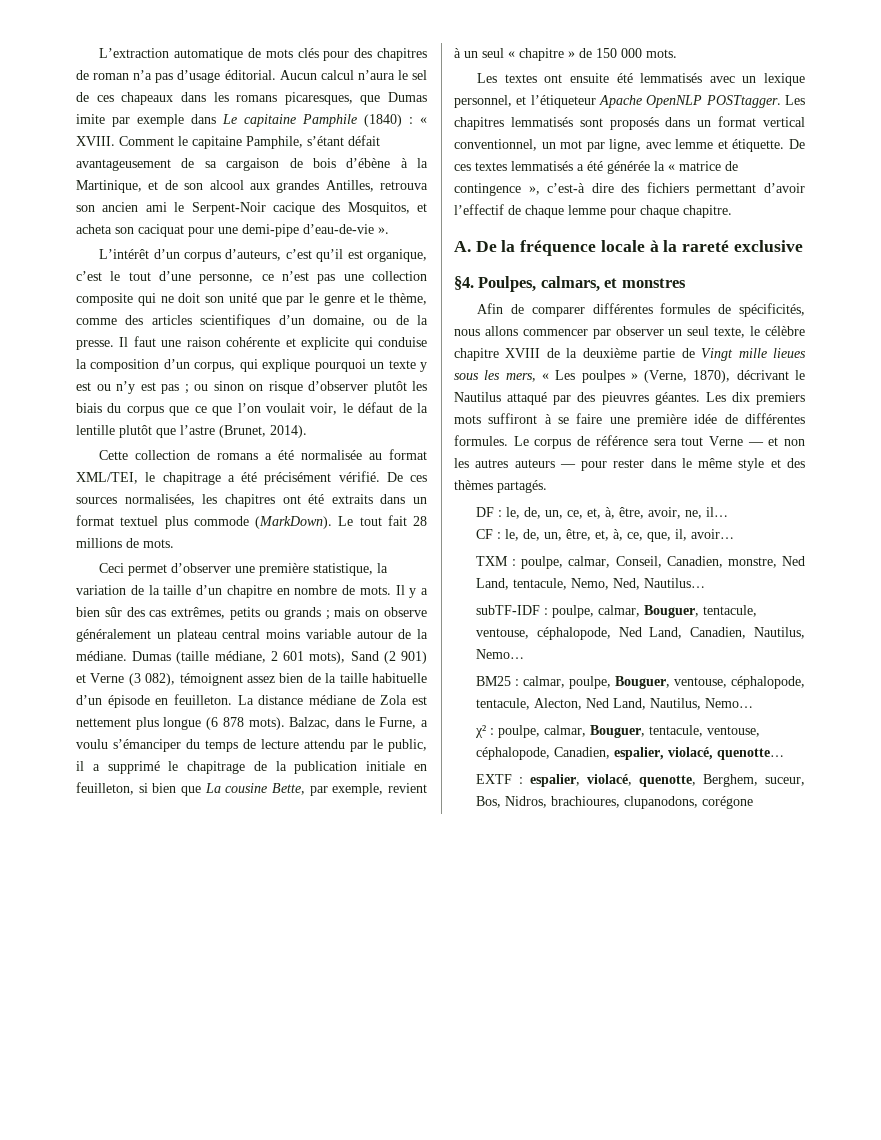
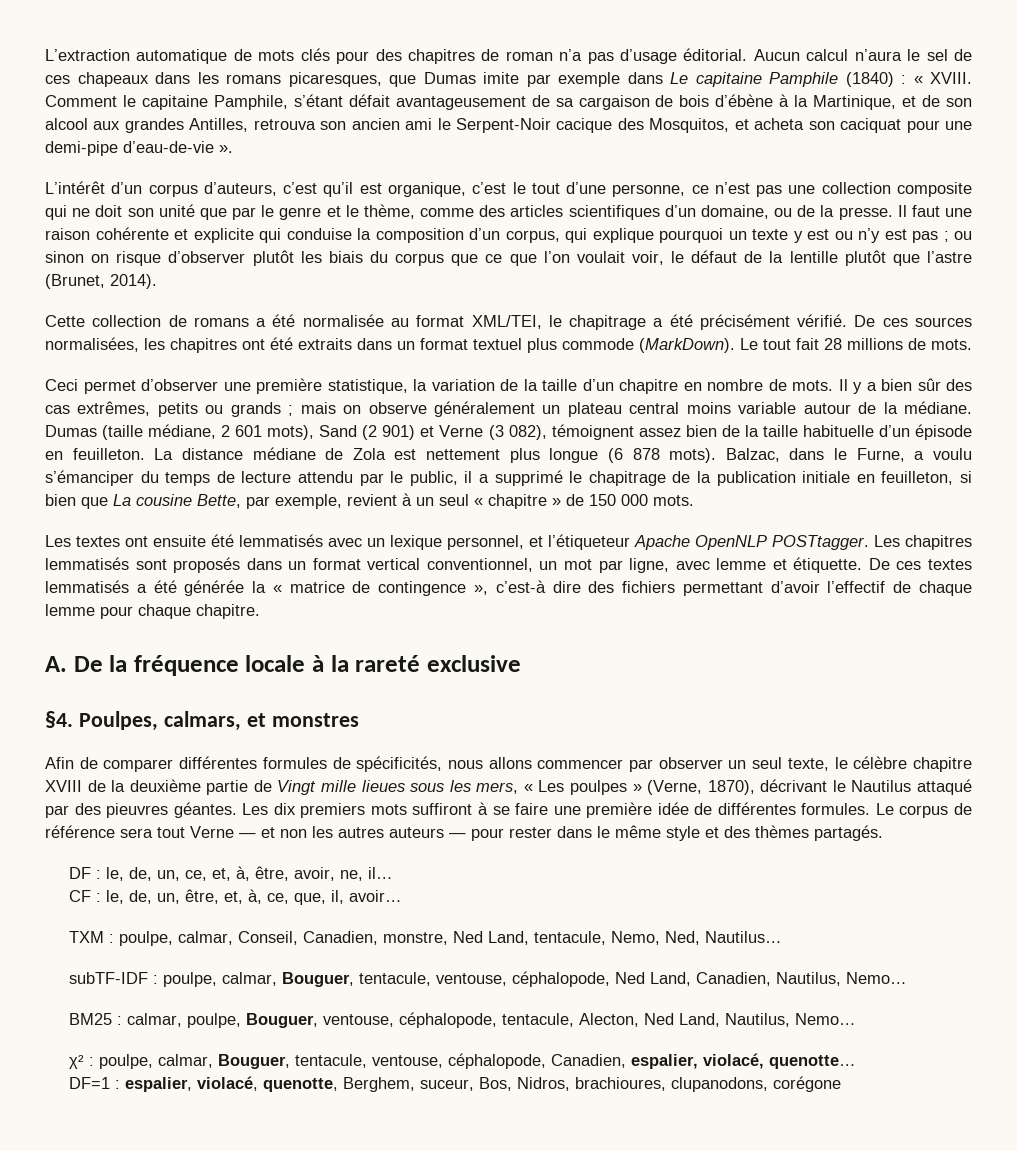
[475,774,512,784] EXTF -> [68,1077,110,1089] DF=1

